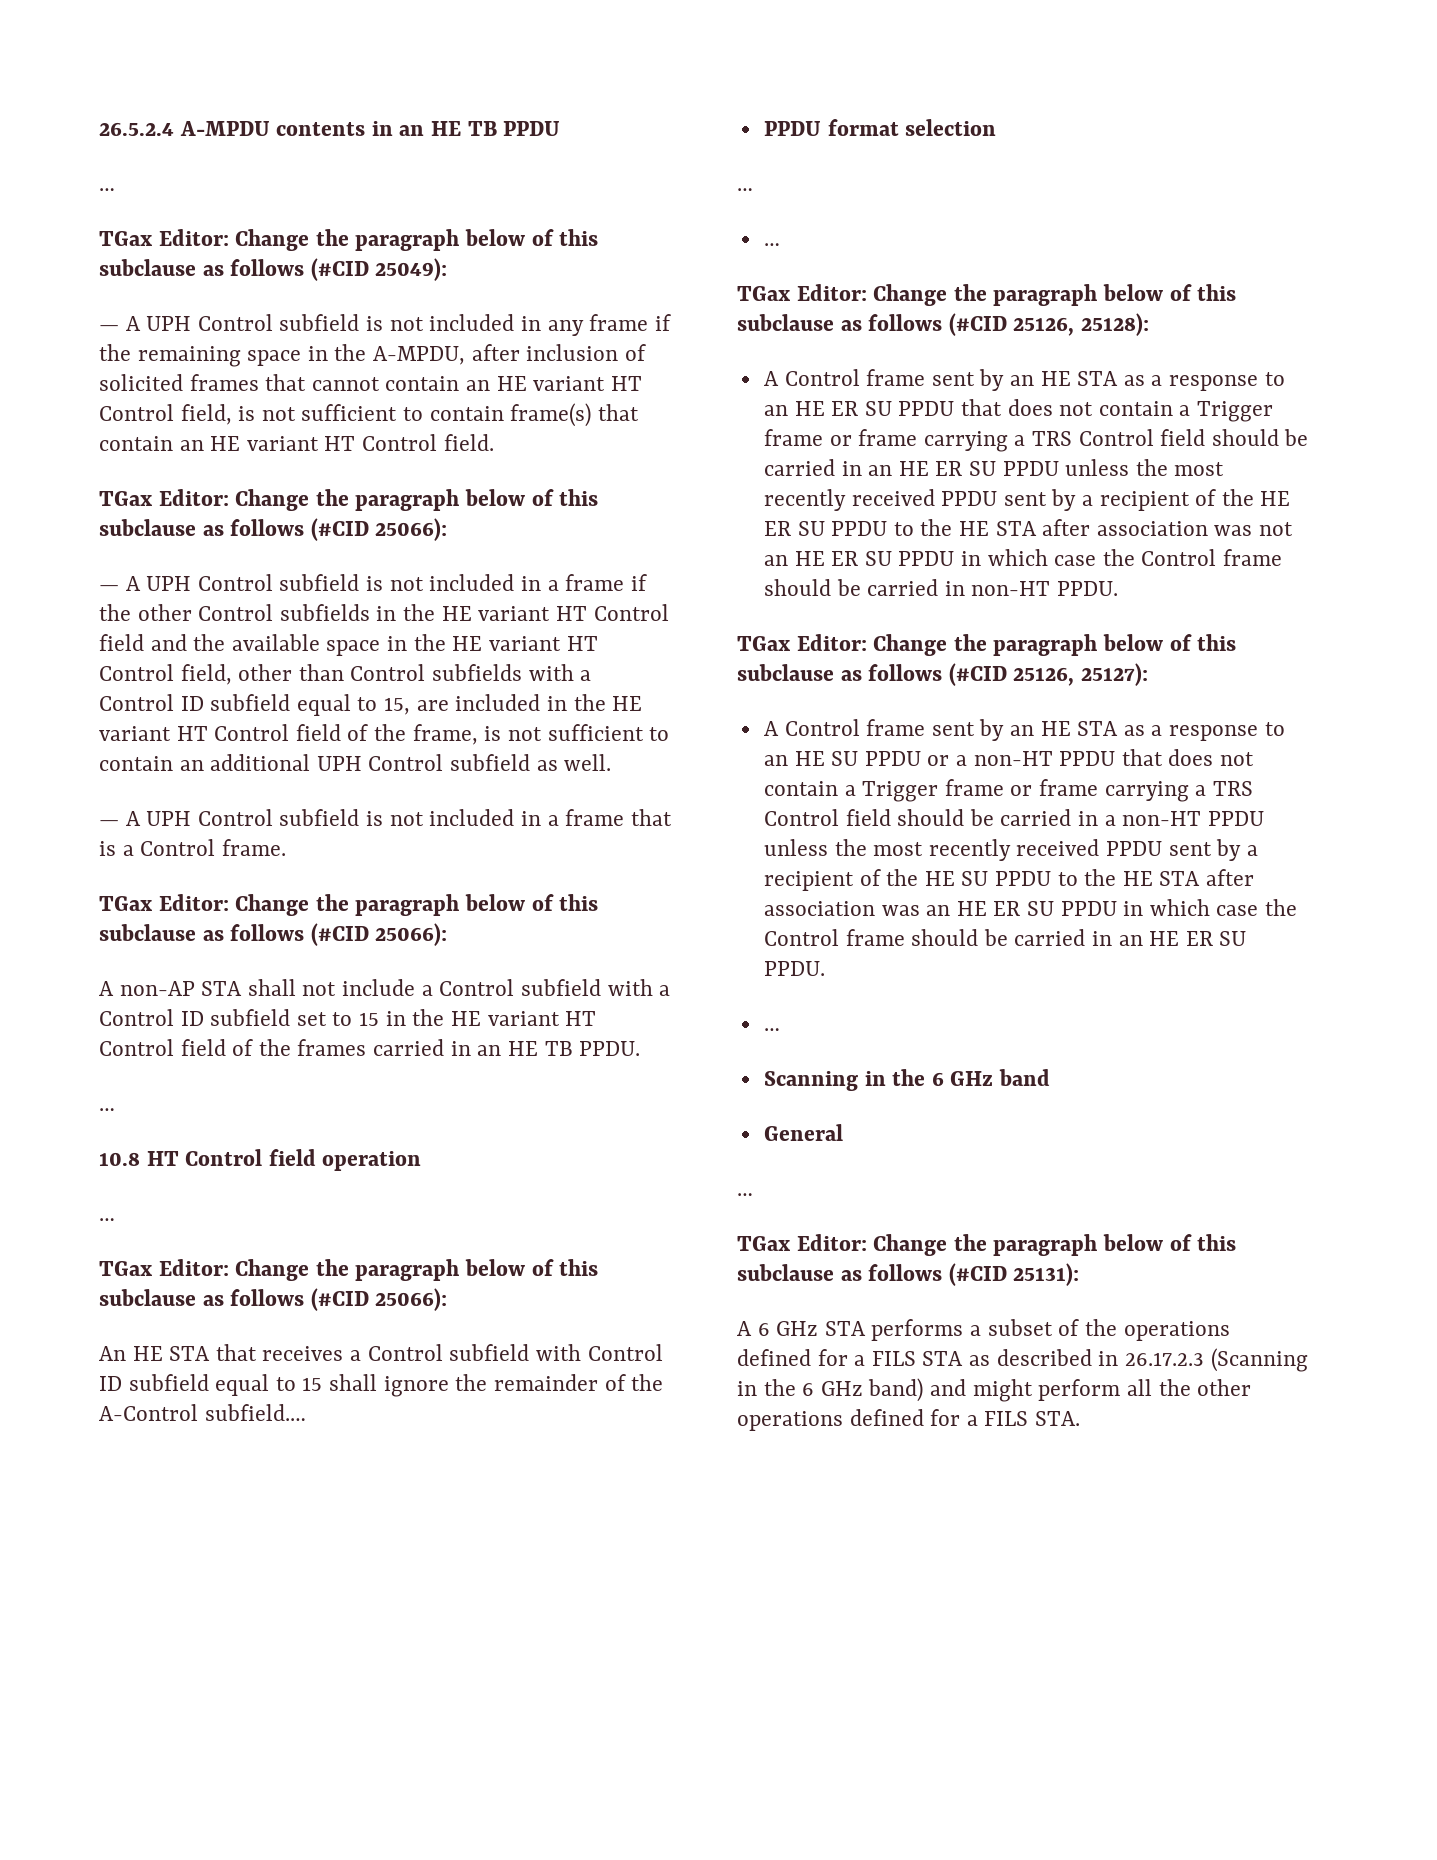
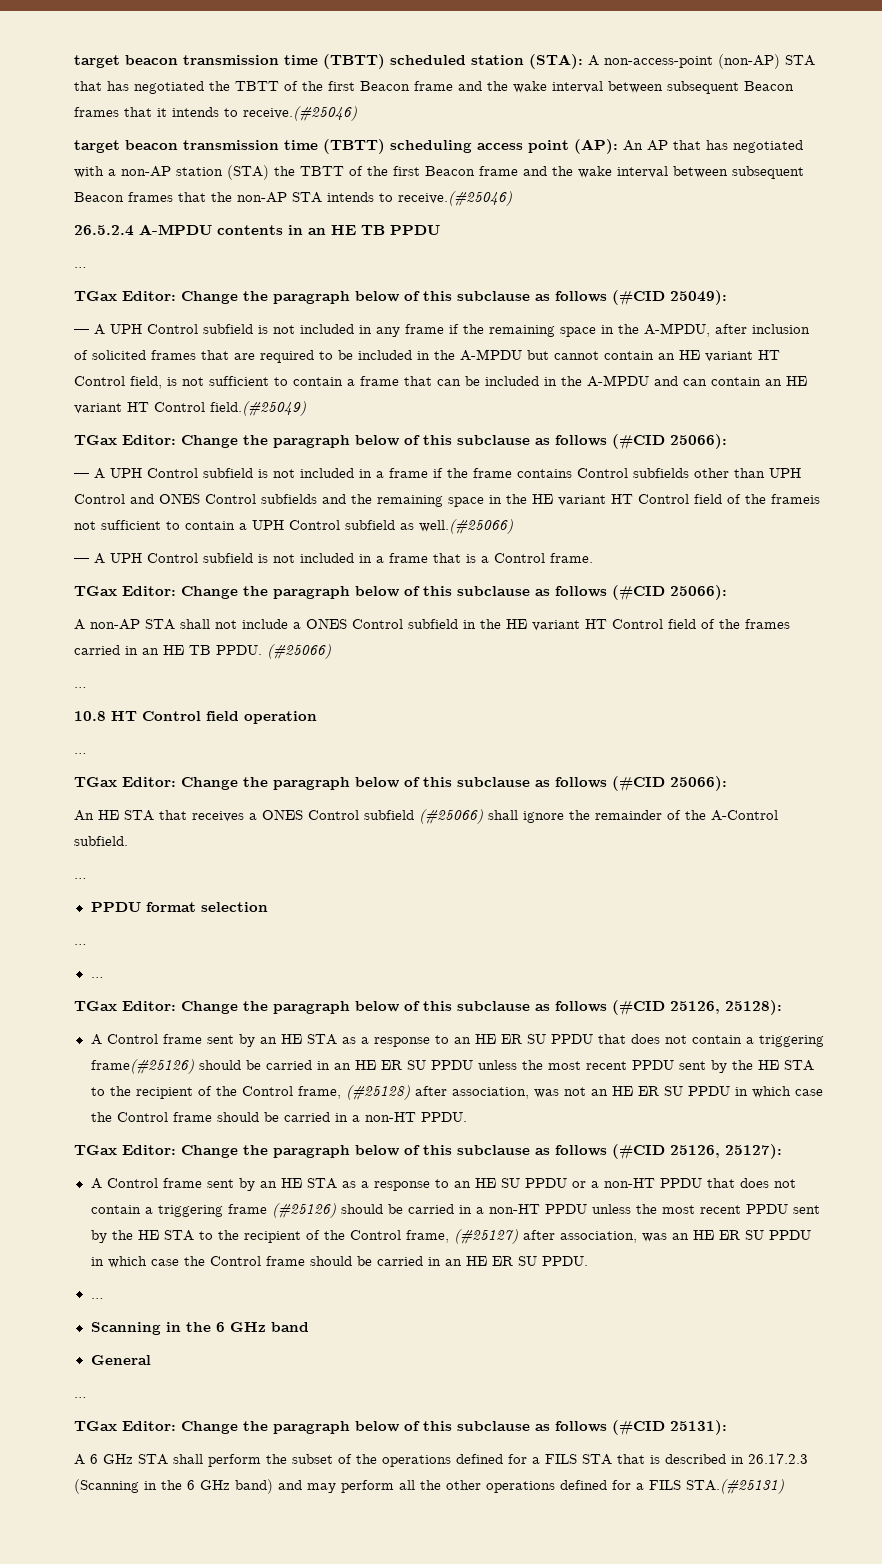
(99, 129) none -> [74,54,815,69] [74,81,794,94] [74,106,357,121] [74,139,803,154] [74,165,804,180] [74,191,512,206] target beacon transmission time (TBTT) scheduled station (STA): A non-access-point (non-AP) STA that has negotiated the TBTT of the first Beacon frame and the wake interval between subsequent Beacon frames that it intends to receive.(#25046) // target beacon transmission time (TBTT) scheduling access point (AP): An AP that has negotiated with a non-AP station (STA) the TBTT of the first Beacon frame and the wake interval between subsequent Beacon frames that the non-AP STA intends to receive.(#25046) //
(307, 382) none -> [234,349,549,363] are required to be included in the A-MPDU but
[510,403,639,427] [99,434,494,451] frame(s) that contain an HE variant HT Control field. -> [347,375,807,387] [74,401,306,416] a frame that can be included in the A-MPDU and can contain an HE variant HT Control field.(#25049)
[137,604,669,621] [99,634,320,651] other Control subfields in the HE variant HT Control field and the available -> [473,468,801,478] [74,493,443,507] frame contains Control subfields other than UPH Control and ONES Control subfields and the remaining
[180,664,592,685] [99,694,643,716] [99,724,670,745] [99,754,311,771] field, other than Control subfields with a Control ID subfield equal to 15, are included in the HE variant HT Control field of the frame, is not sufficient to contain an additional -> [694,494,820,504] [74,520,247,530] field of the frameis not sufficient to contain a
[564,754,612,771] well. -> [419,519,513,534] well.(#25066)
[439,979,671,996] [99,1009,380,1026] Control subfield with a Control ID subfield set to 15 -> [306,618,458,629] ONES Control subfield
(641, 1048) none -> [267,644,331,659] (#25066)
[367,1344,663,1361] [99,1374,323,1396] Control subfield with Control ID subfield equal to 15 -> [262,809,483,824] ONES Control subfield (#25066)
[204,1404,306,1421] subfield.… -> [74,836,128,846] [74,878,87,879] subfield. // …
[1197,401,1274,422] [763,429,1206,452] Trigger frame or frame carrying a TRS Control field -> [758,1035,824,1047] [90,1059,194,1074] triggering frame(#25126)
[763,489,1291,511] [763,519,1208,536] recently received PPDU sent by a recipient of the HE ER SU PPDU to the HE STA after association -> [585,1060,814,1073] [90,1085,529,1100] recent PPDU sent by the HE STA to the recipient of the Control frame, (#25128) after association,
(965, 588) none -> [351,1115,360,1122] a
[862,779,1253,802] [763,809,891,826] Trigger frame or frame carrying a TRS Control field -> [157,1203,336,1218] triggering frame (#25126)
[928,839,1258,861] [763,869,1255,891] [763,901,875,916] recently received PPDU sent by a recipient of the HE SU PPDU to the HE STA after association -> [699,1204,820,1214] [90,1229,637,1244] recent PPDU sent by the HE STA to the recipient of the Control frame, (#25127) after association,
[871,1319,982,1341] performs a -> [173,1454,287,1467] shall perform the
[969,1355,991,1366] as -> [617,1454,660,1464] that is
[972,1379,1033,1402] might -> [307,1483,336,1493] may
[1035,1411,1081,1426] STA. -> [686,1479,784,1494] STA.(#25131)

